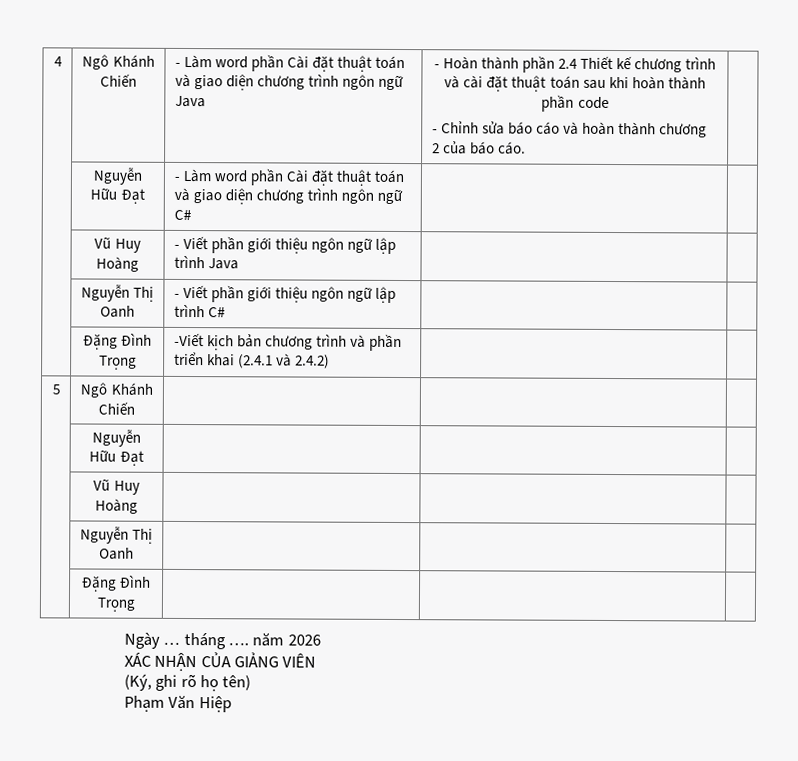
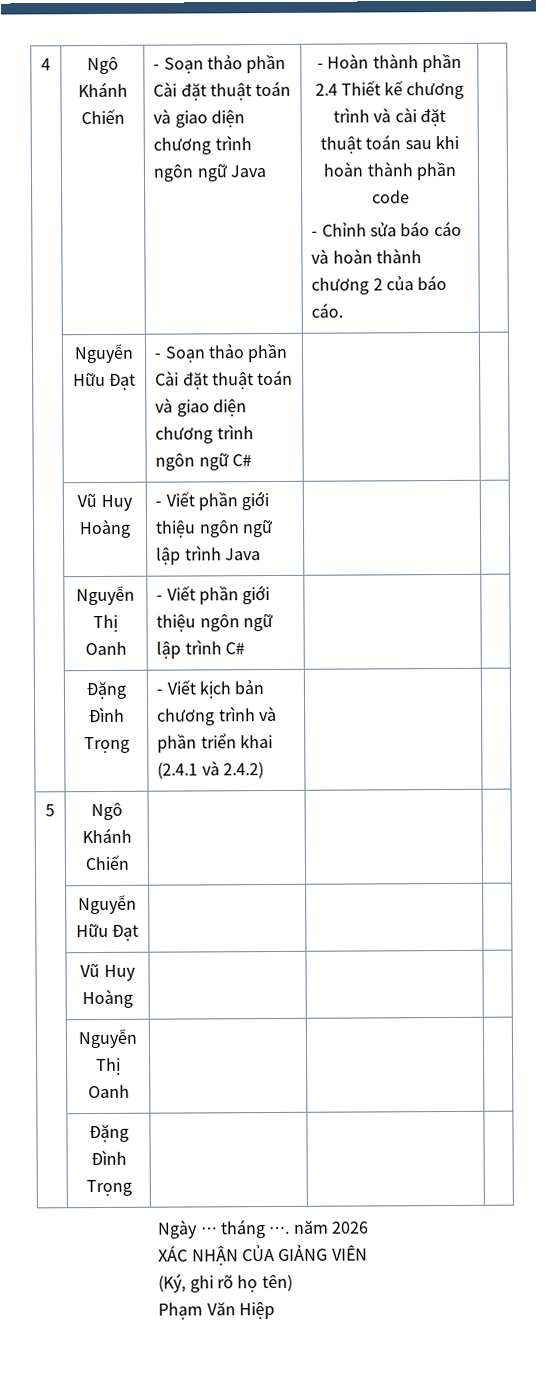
[183,54,248,69] Làm word -> [163,55,244,74] Soạn thảo
[182,168,247,183] Làm word -> [164,344,246,363] Soạn thảo
[173,332,204,347] -Viết -> [156,679,196,695] - Viết

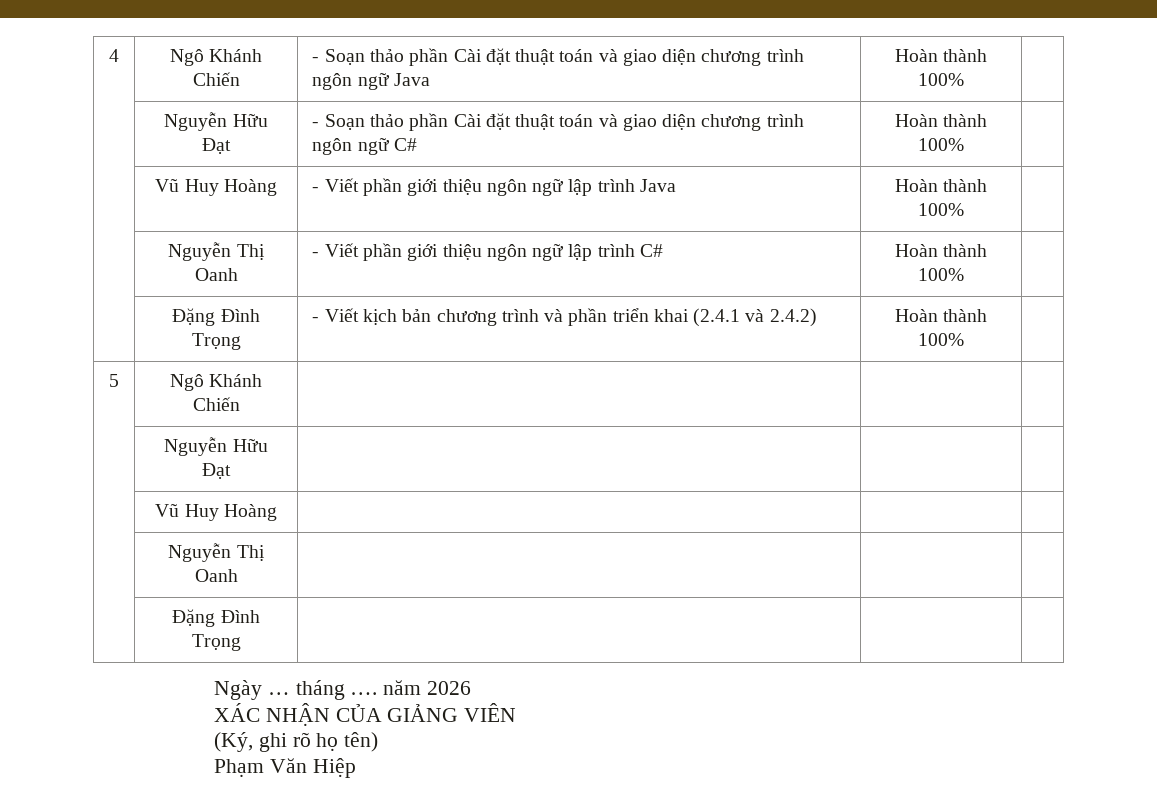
[317,52,462,73] [314,80,465,100] [333,107,446,127] [320,134,459,154] [323,160,457,181] [371,190,410,204] [311,220,462,237] [311,248,423,264] [311,274,448,295] [311,302,344,318] - Hoàn thành phần 2.4 Thiết kế chương trình và cài đặt thuật toán sau khi hoàn thành phần code // - Chỉnh sửa báo cáo và hoàn thành chương 2 của báo cáo. -> [894,49,988,62] [918,73,964,86] Hoàn thành 100%
(253, 460) none -> [894,114,988,127] [918,138,964,151] Hoàn thành 100%
(262, 554) none -> [894,179,988,192] [918,203,964,216] Hoàn thành 100%
(246, 648) none -> [894,244,988,257] [918,268,964,281] Hoàn thành 100%
(265, 771) none -> [894,309,988,322] [918,333,964,346] Hoàn thành 100%

